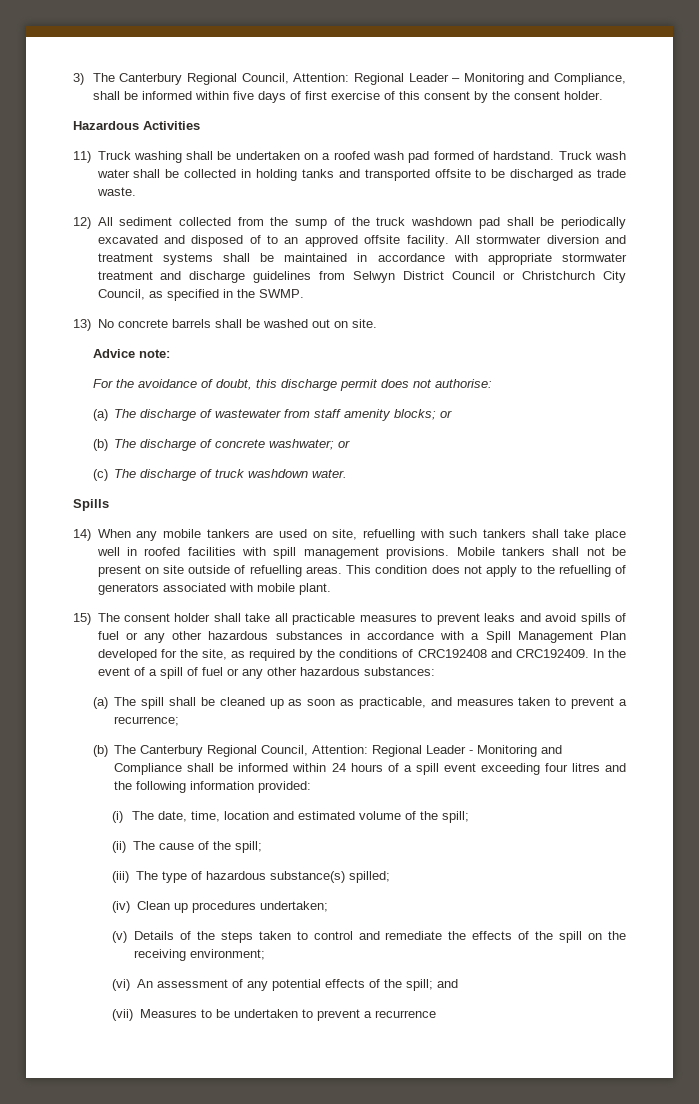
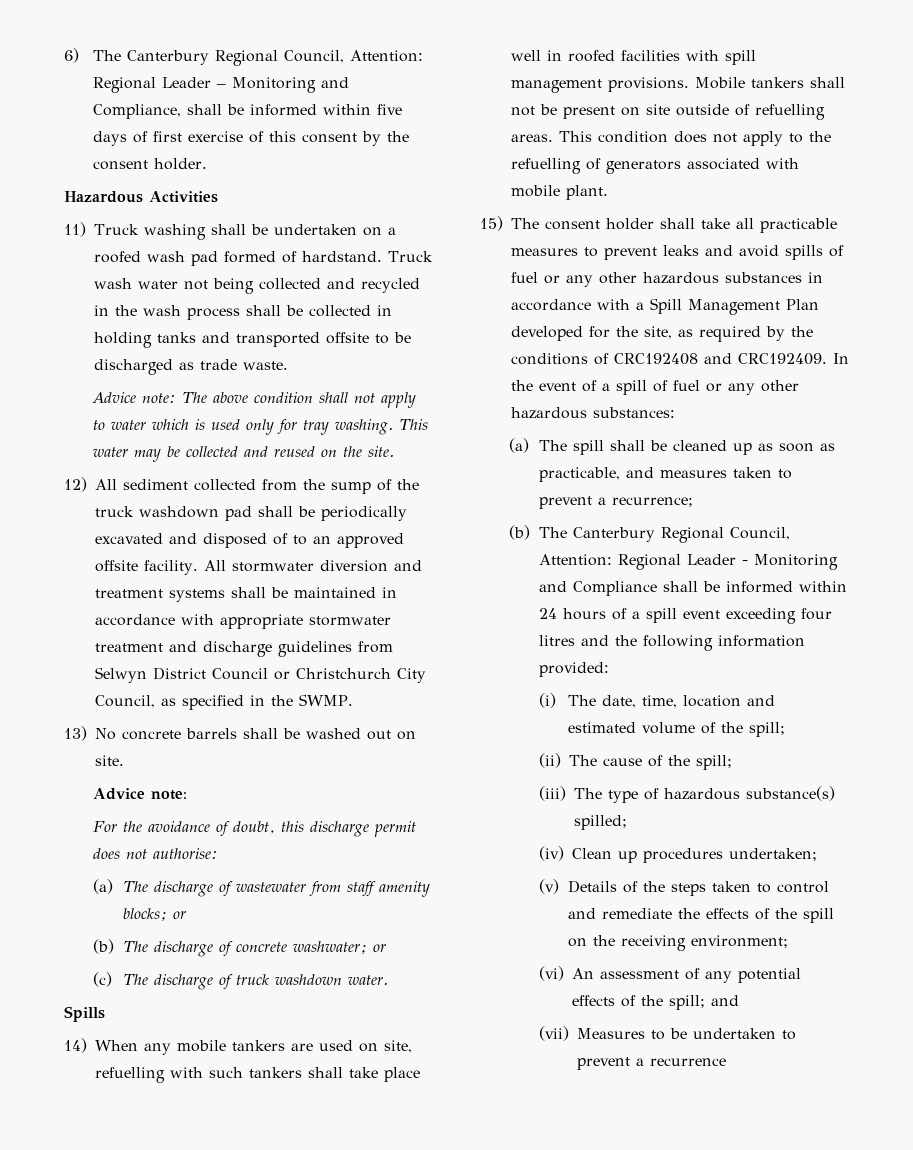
[73,73,84,85] 3) -> [64,48,79,63] 6)
(130, 173) none -> [184,278,420,294] [94,305,240,320] not being collected and recycled in the wash process
(136, 191) none -> [92,392,417,408] [93,419,429,435] [93,446,395,462] // Advice note: The above condition shall not apply to water which is used only for tray washing. This water may be collected and reused on the site.

